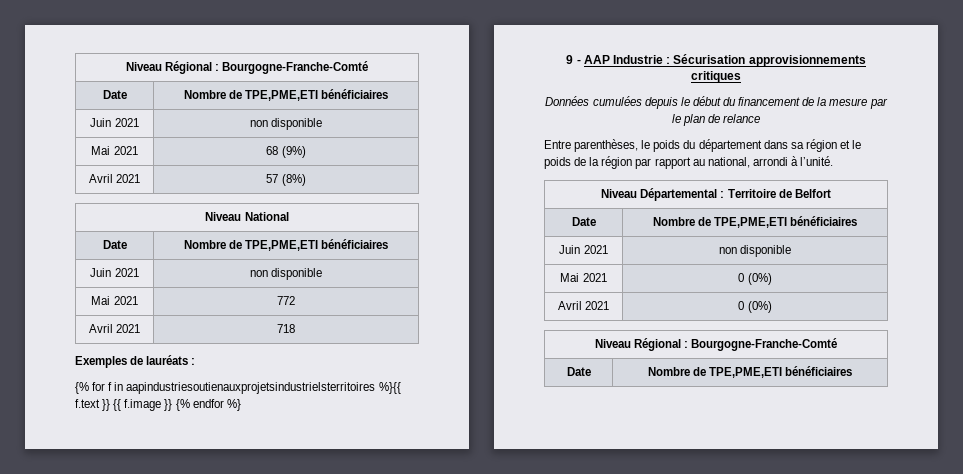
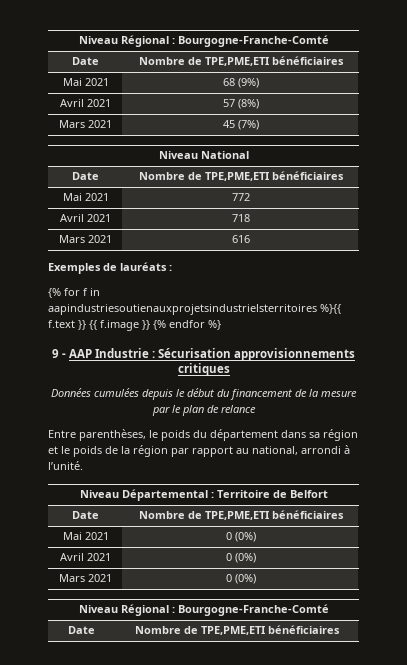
[125,61,369,74] [102,90,127,99] [183,89,389,101] [90,118,139,127] [249,118,323,130] Niveau Régional : Bourgogne-Franche-Comté // Date | Nombre de TPE,PME,ETI bénéficiaires // Juin 2021 | non disponible -> [78,35,329,47] [72,57,99,65] [138,56,344,66] Niveau Régional : Bourgogne-Franche-Comté // Date | Nombre de TPE,PME,ETI bénéficiaires
(306, 180) none -> [59,120,112,128] [222,120,259,130] // Mars 2021 | 45 (7%)
[90,268,139,277] [249,268,323,280] // Juin 2021 | non disponible -> (344, 175) none
(295, 328) none -> [59,235,112,243] [231,235,250,243] // Mars 2021 | 616
[559,245,608,254] [718,245,792,257] // Juin 2021 | non disponible -> (344, 514) none
(772, 307) none -> [59,574,112,582] [225,574,256,584] // Mars 2021 | 0 (0%)

